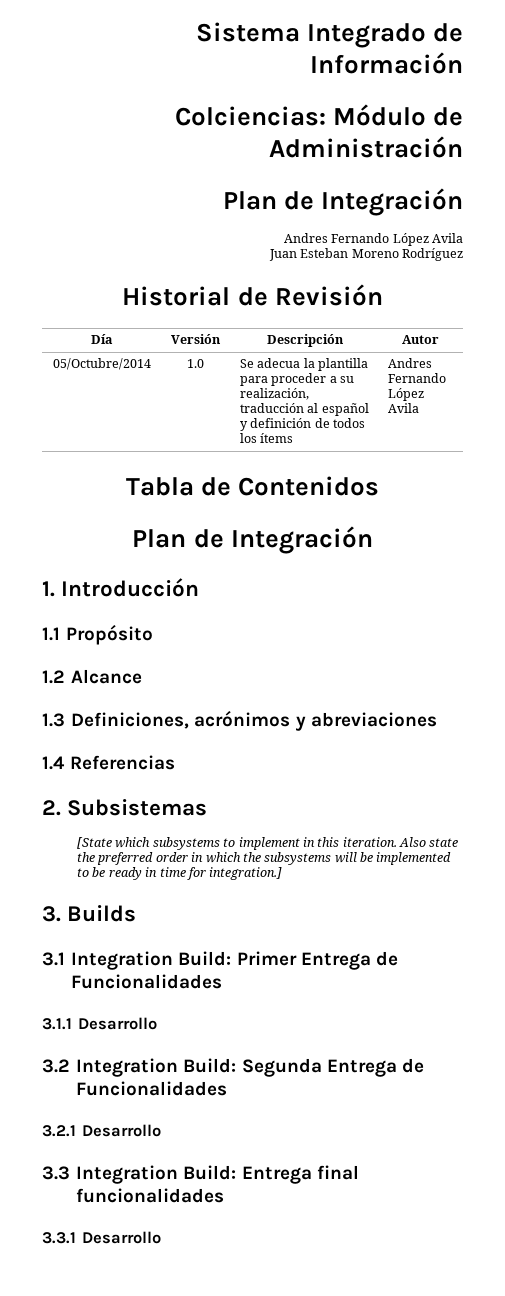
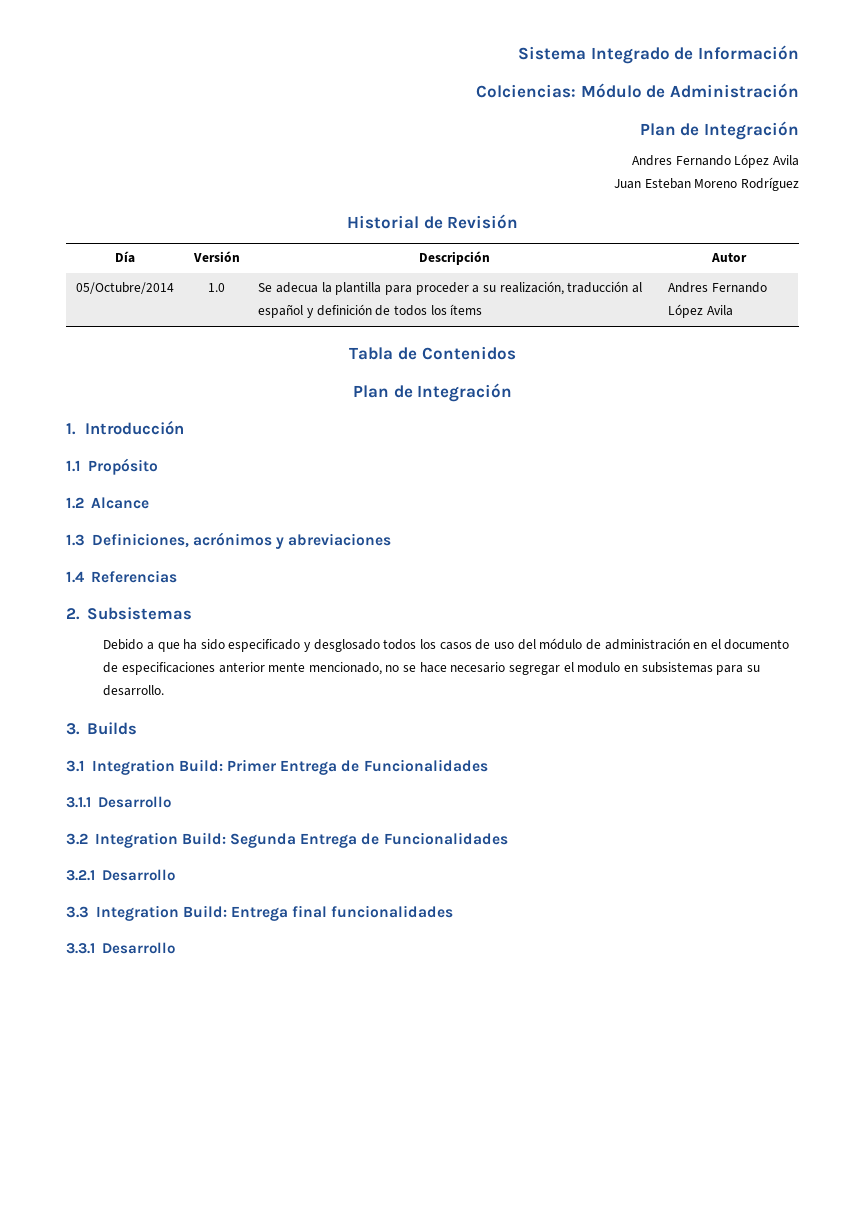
[77,837,459,850] [77,852,452,865] [77,867,283,880] [State which subsystems to implement in this iteration. Also state the preferred order in which the subsystems will be implemented to be ready in time for integration.] -> [103,638,790,652] [103,662,760,675] [103,685,165,696] Debido a que ha sido especificado y desglosado todos los casos de uso del módulo de administración en el documento de especificaciones anterior mente mencionado, no se hace necesario segregar el modulo en subsistemas para su desarrollo.

